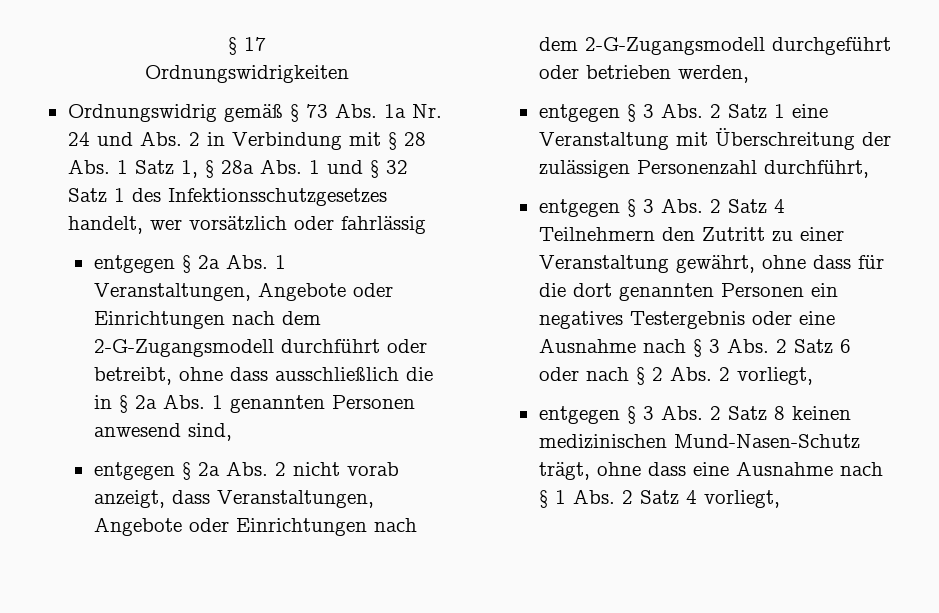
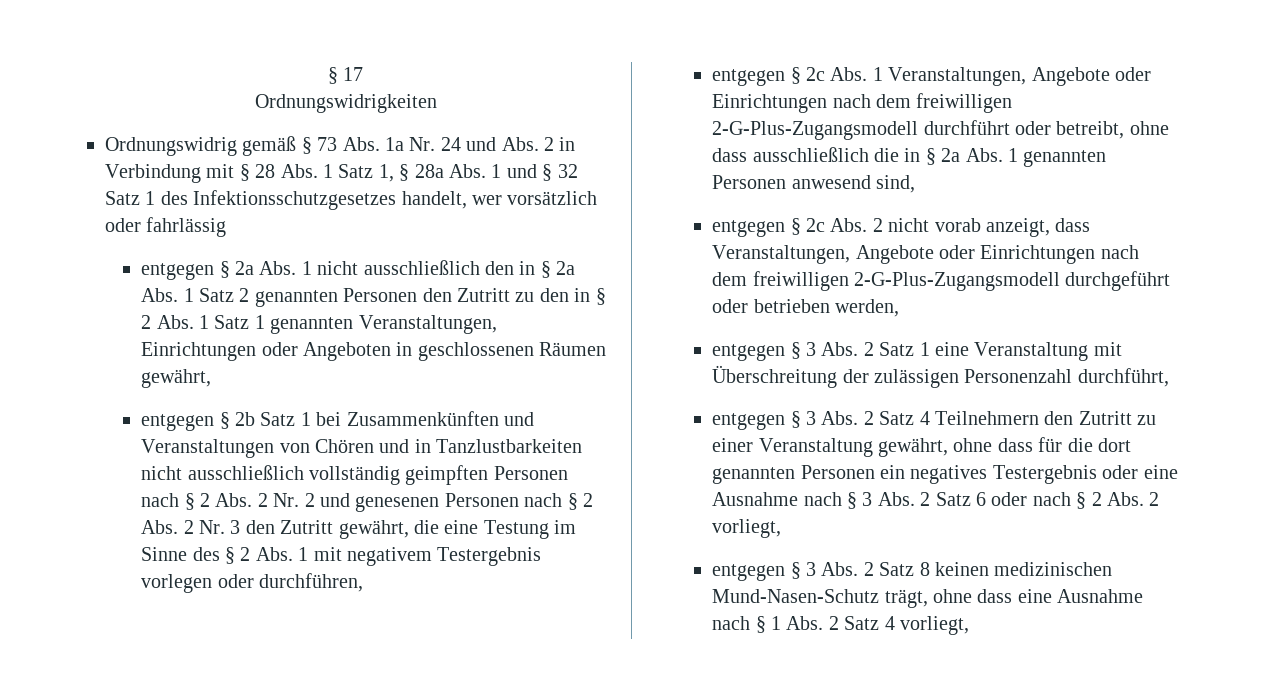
[93,282,393,301] [93,311,321,329] [93,339,274,357] Veranstaltungen, Angebote oder Einrichtungen nach dem 2-G-Zugangsmodell -> [317,260,576,278] [141,288,606,307] [141,315,497,334] [141,342,607,361] [141,369,212,388] [141,411,535,431] [141,439,583,458] [141,465,568,485] [141,493,594,512] [141,520,577,539] [141,547,542,566] [141,573,364,593] [712,67,1152,86] [712,93,1013,113] [712,121,919,140] nicht ausschließlich den in § 2a Abs. 1 Satz 2 genannten Personen den Zutritt zu den in § 2 Abs. 1 Satz 1 genannten Veranstaltungen, Einrichtungen oder Angeboten in geschlossenen Räumen gewährt, // entgegen § 2b Satz 1 bei Zusammenkünften und Veranstaltungen von Chören und in Tanzlustbarkeiten nicht ausschließlich vollständig geimpften Personen nach § 2 Abs. 2 Nr. 2 und genesenen Personen nach § 2 Abs. 2 Nr. 3 den Zutritt gewährt, die eine Testung im Sinne des § 2 Abs. 1 mit negativem Testergebnis vorlegen oder durchführen, // entgegen § 2c Abs. 1 Veranstaltungen, Angebote oder Einrichtungen nach dem freiwilligen 2-G-Plus-Zugangsmodell
[197,462,220,476] 2a -> [806,218,826,232] 2c
[584,37,765,55] 2-G-Zugangsmodell -> [752,271,1061,291] freiwilligen 2-G-Plus-Zugangsmodell

